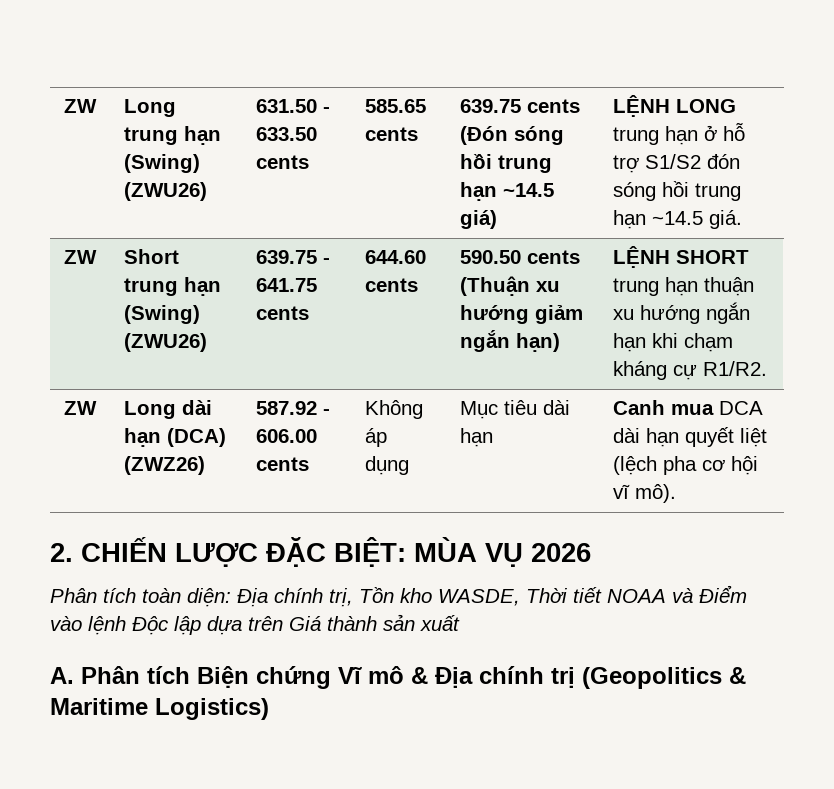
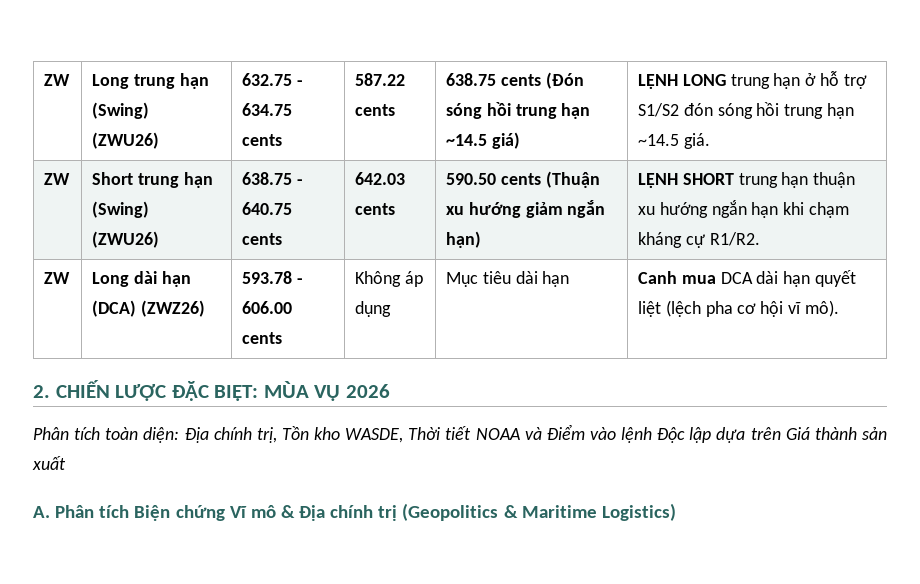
[255,99,330,113] [255,127,317,141] [255,155,309,169] [364,99,426,113] [364,127,418,141] [459,99,521,113] 631.50 - 633.50 cents | 585.65 cents | 639.75 -> [242,73,303,86] [242,103,293,116] [242,134,283,146] [355,73,406,86] [355,104,396,116] [446,73,497,86] 632.75 - 634.75 cents | 587.22 cents | 638.75
[255,250,330,264] [255,278,317,292] [255,306,309,320] [364,250,426,264] 639.75 - 641.75 cents | 644.60 -> [242,172,303,185] [242,202,293,215] [242,233,283,245] [355,172,406,185] 638.75 - 640.75 cents | 642.03
[255,401,317,415] 587.92 -> [242,271,293,284] 593.78

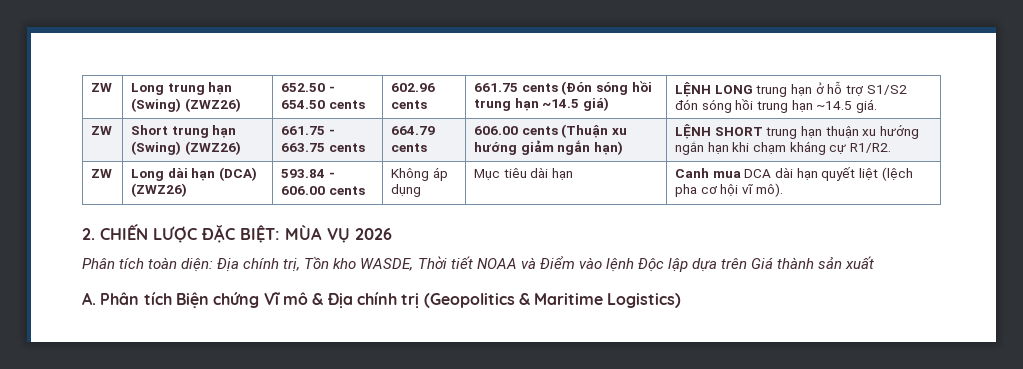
[92,132,160,149] [242,73,303,86] [242,103,293,116] [242,134,283,146] [355,73,406,86] [355,104,396,116] [446,73,497,86] (ZWU26) | 632.75 - 634.75 cents | 587.22 cents | 638.75 -> [184,98,241,112] [281,83,335,92] [281,100,365,109] [391,83,436,92] [391,100,428,109] [474,83,519,92] (ZWZ26) | 652.50 - 654.50 cents | 602.96 cents | 661.75
[92,231,160,248] [242,172,303,185] [242,202,293,215] [242,233,283,245] [355,172,406,185] [355,203,396,215] [446,173,497,185] (ZWU26) | 638.75 - 640.75 cents | 642.03 cents | 590.50 -> [184,141,241,155] [281,126,335,135] [281,143,365,152] [391,126,436,135] [391,143,428,152] [474,126,519,135] (ZWZ26) | 661.75 - 663.75 cents | 664.79 cents | 606.00
[242,271,293,284] 593.78 -> [281,169,326,178] 593.84

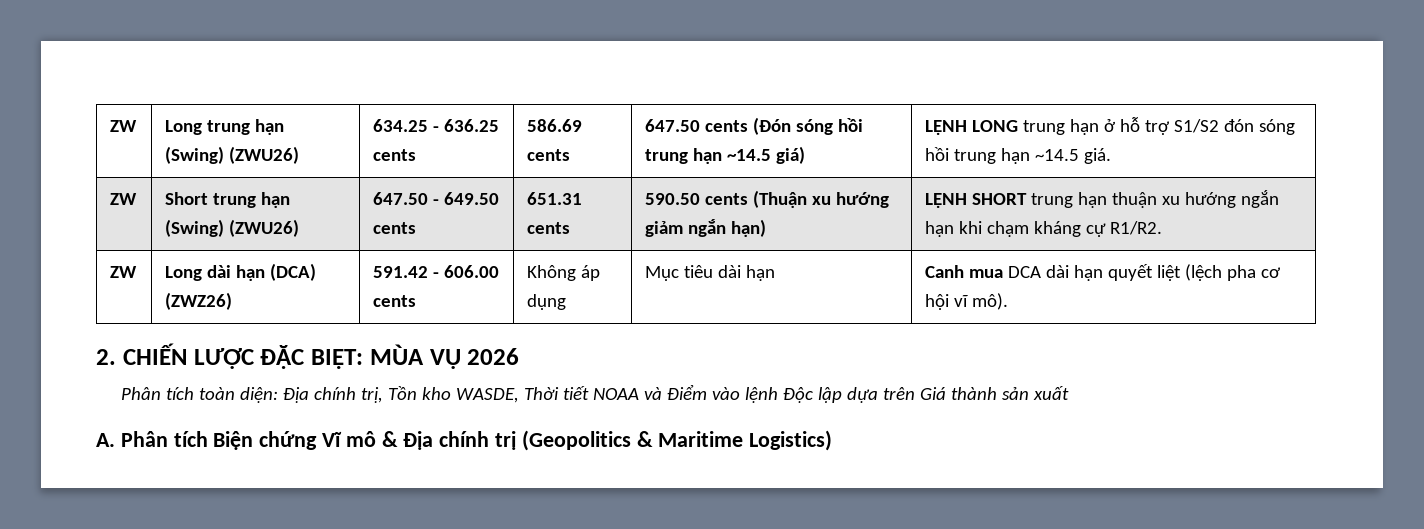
[184,98,241,112] [281,83,335,92] [281,100,365,109] [391,83,436,92] [391,100,428,109] [474,83,519,92] (ZWZ26) | 652.50 - 654.50 cents | 602.96 cents | 661.75 -> [229,146,300,164] [373,119,500,132] [373,149,417,161] [527,119,583,132] [527,149,571,161] [645,119,701,132] (ZWU26) | 634.25 - 636.25 cents | 586.69 cents | 647.50
[184,141,241,155] [281,126,335,135] [281,143,365,152] [391,126,436,135] [391,143,428,152] [474,126,519,135] (ZWZ26) | 661.75 - 663.75 cents | 664.79 cents | 606.00 -> [229,219,300,237] [373,192,500,205] [373,222,417,234] [527,192,583,205] [527,222,571,234] [645,193,701,205] (ZWU26) | 647.50 - 649.50 cents | 651.31 cents | 590.50
[281,169,326,178] 593.84 -> [373,266,429,278] 591.42

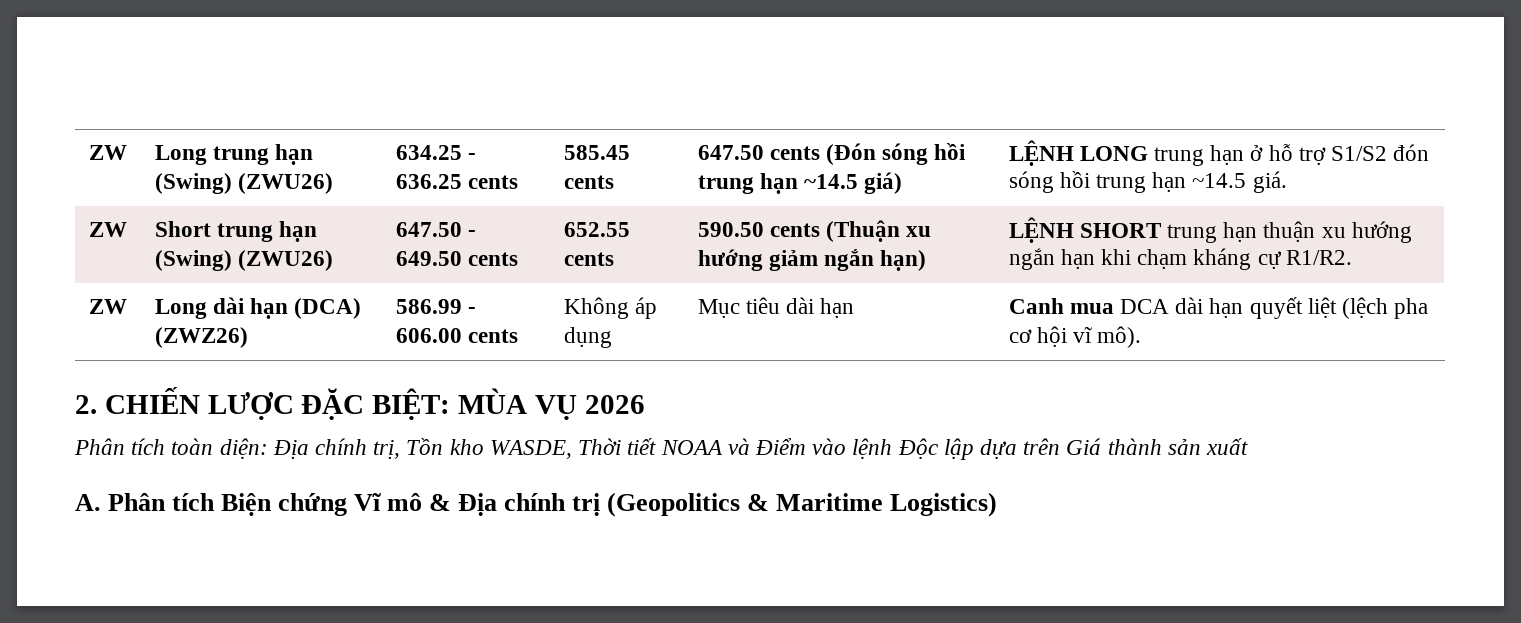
[527,119,583,132] 586.69 -> [563,145,630,160] 585.45
[527,192,583,205] 651.31 -> [563,222,630,237] 652.55
[373,266,429,278] 591.42 -> [395,299,462,314] 586.99

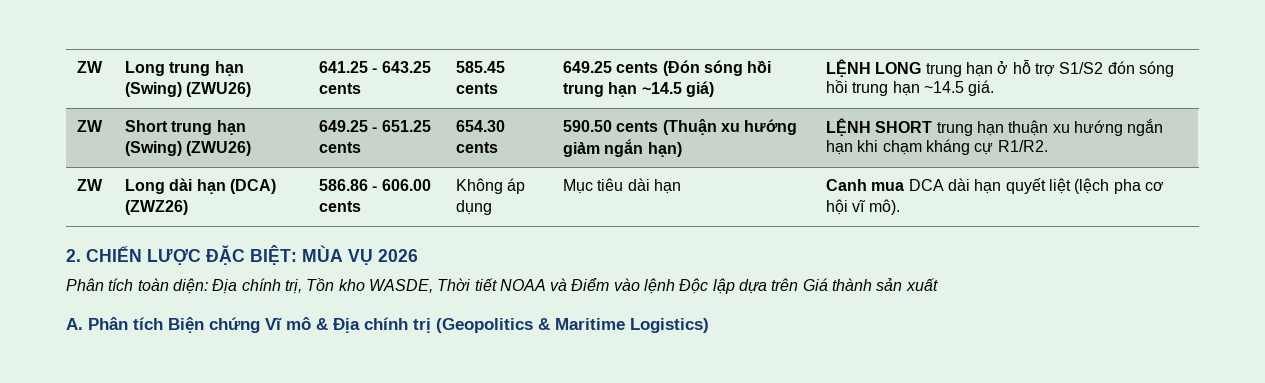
[395,145,476,160] [395,174,462,189] 634.25 - 636.25 -> [319,61,431,73] 641.25 - 643.25
[697,145,764,160] 647.50 -> [563,61,613,73] 649.25
[395,222,476,237] [395,251,518,266] [563,222,630,237] 647.50 - 649.50 cents | 652.55 -> [319,120,431,132] [319,142,362,153] [456,120,506,132] 649.25 - 651.25 cents | 654.30
[395,299,462,314] 586.99 -> [319,179,369,191] 586.86

